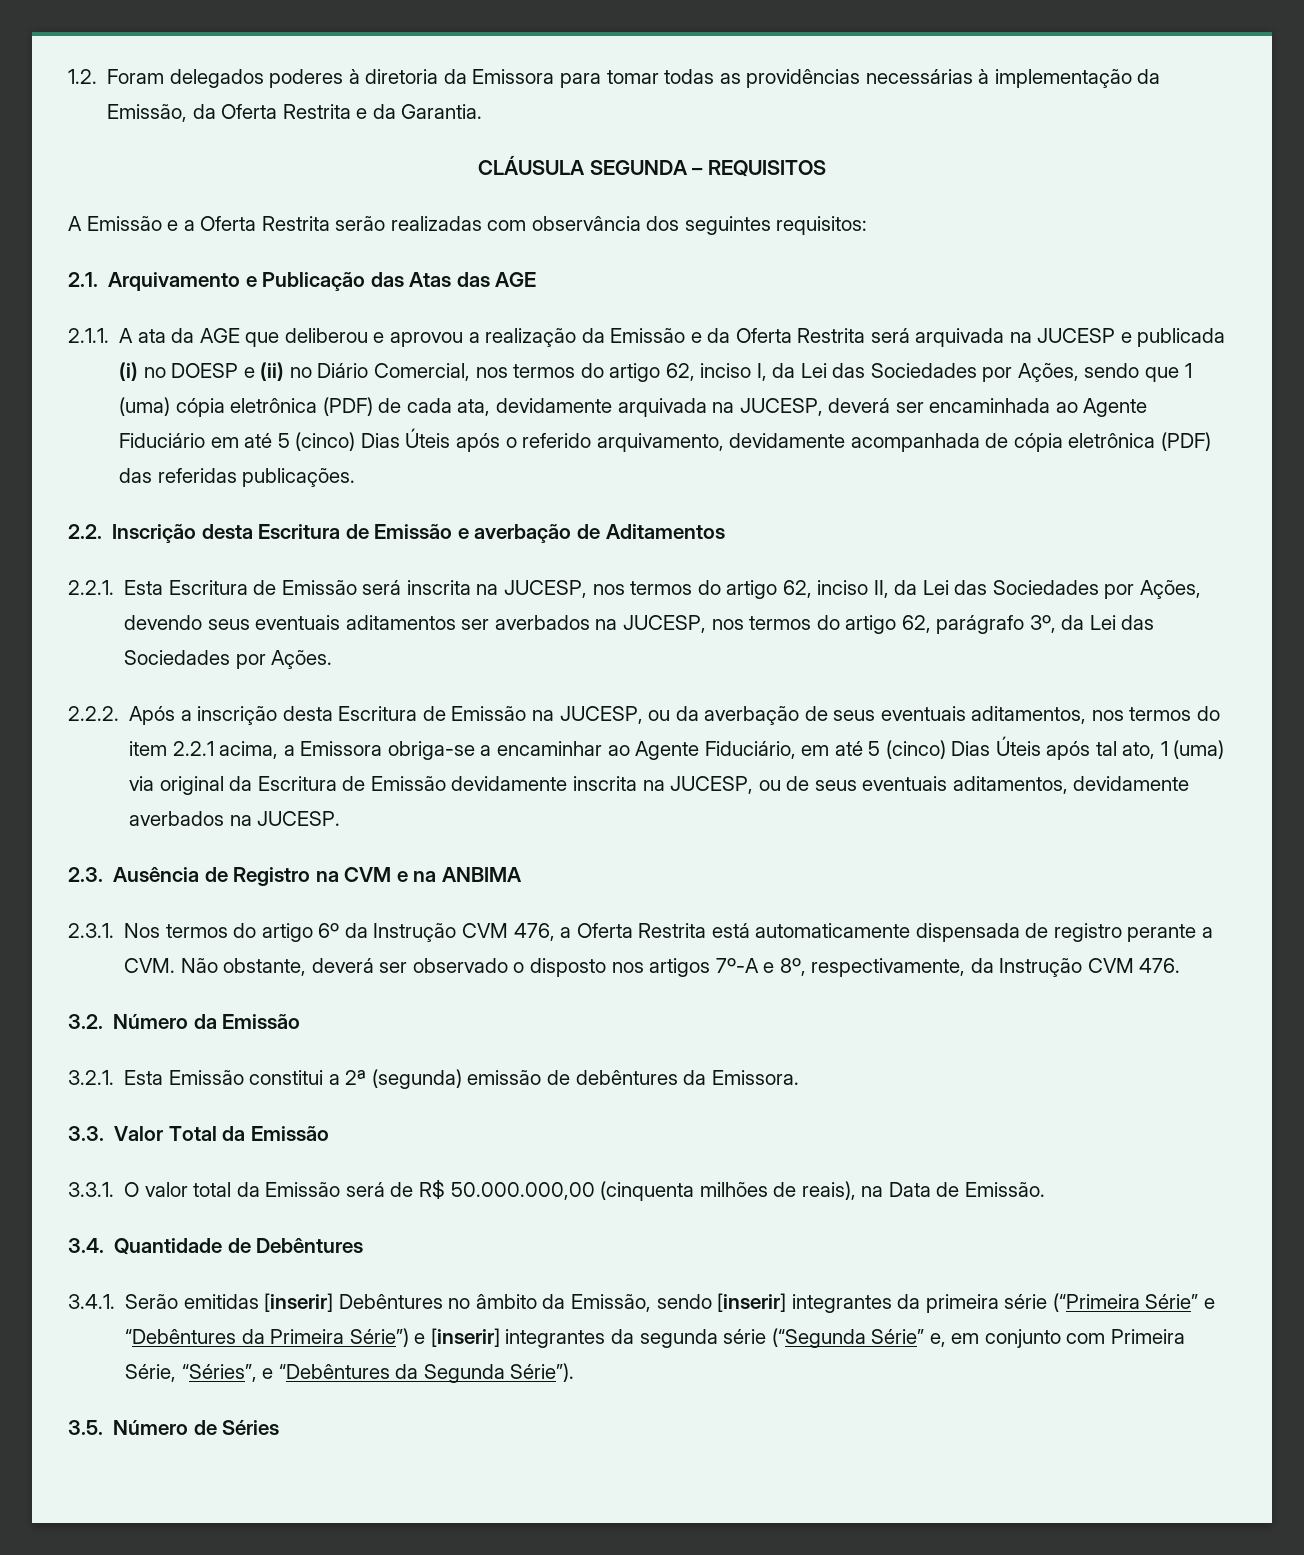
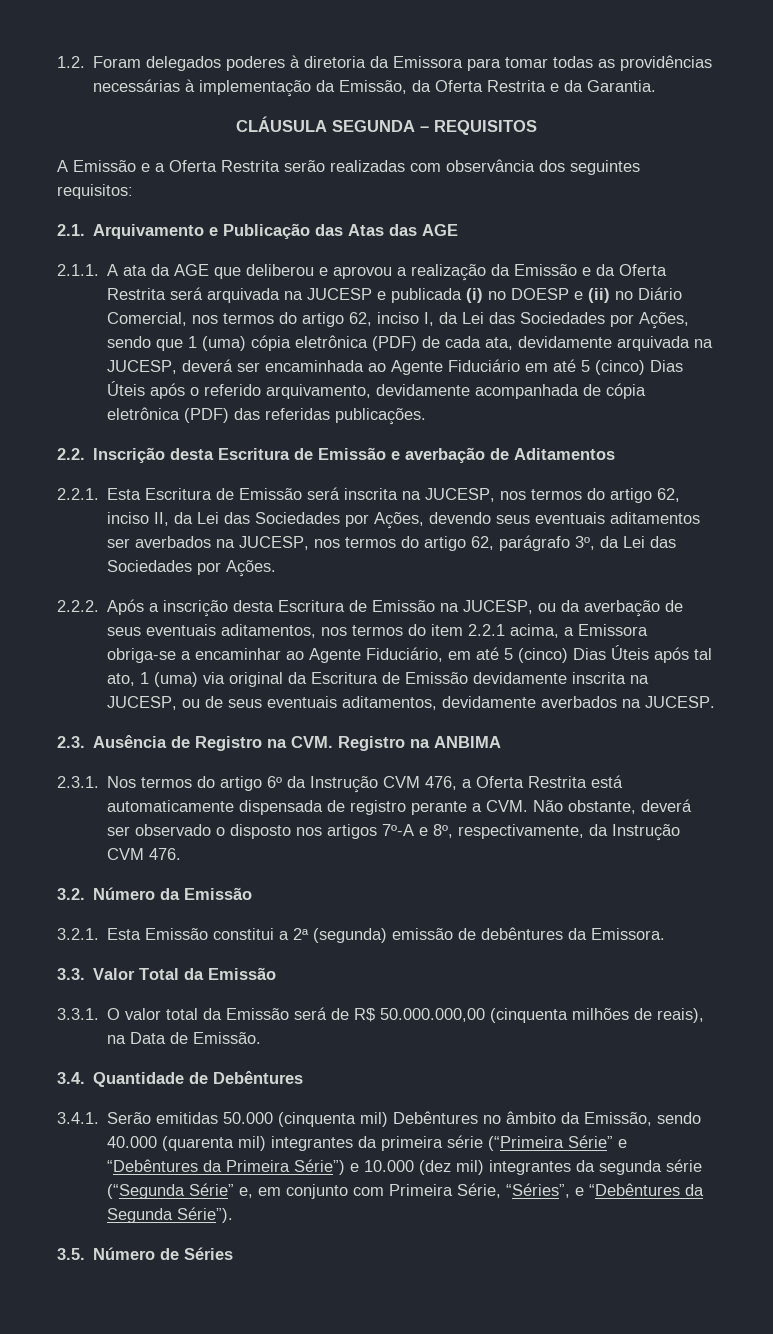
[344,867,408,882] CVM e -> [291,736,406,751] CVM. Registro
[264,1293,334,1312] [inserir] -> [223,1112,389,1127] 50.000 (cinquenta mil)
[717,1293,787,1312] [inserir] -> [107,1136,267,1151] 40.000 (quarenta mil)
[430,1328,500,1347] [inserir] -> [364,1160,485,1175] 10.000 (dez mil)

